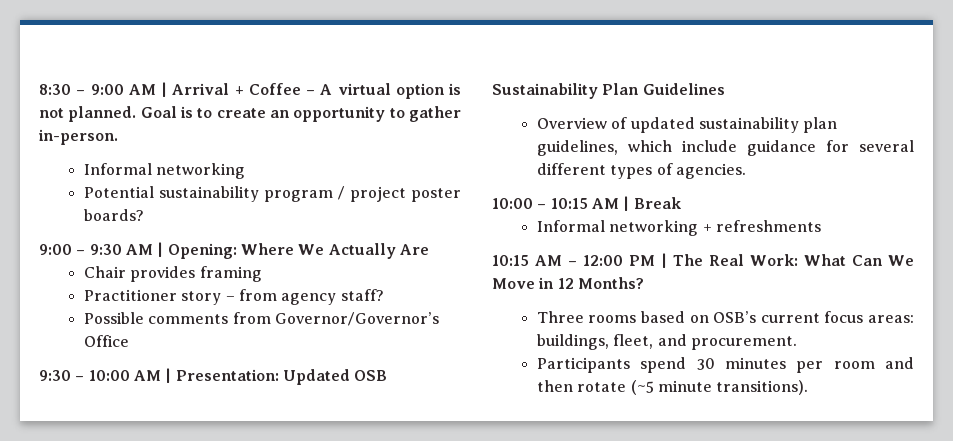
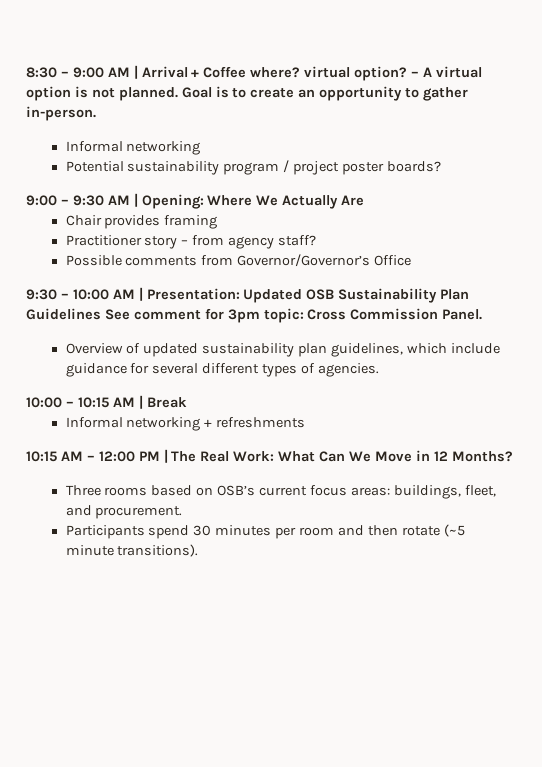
(301, 89) none -> [250,66,408,81] where? virtual option?
(725, 89) none -> [104,308,483,323] See comment for 3pm topic: Cross Commission Panel.

